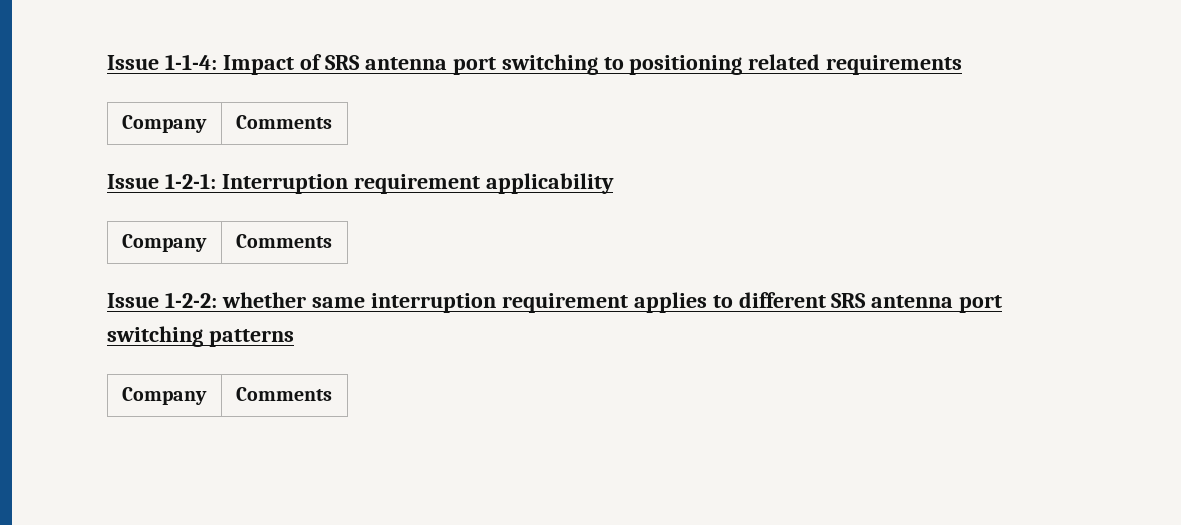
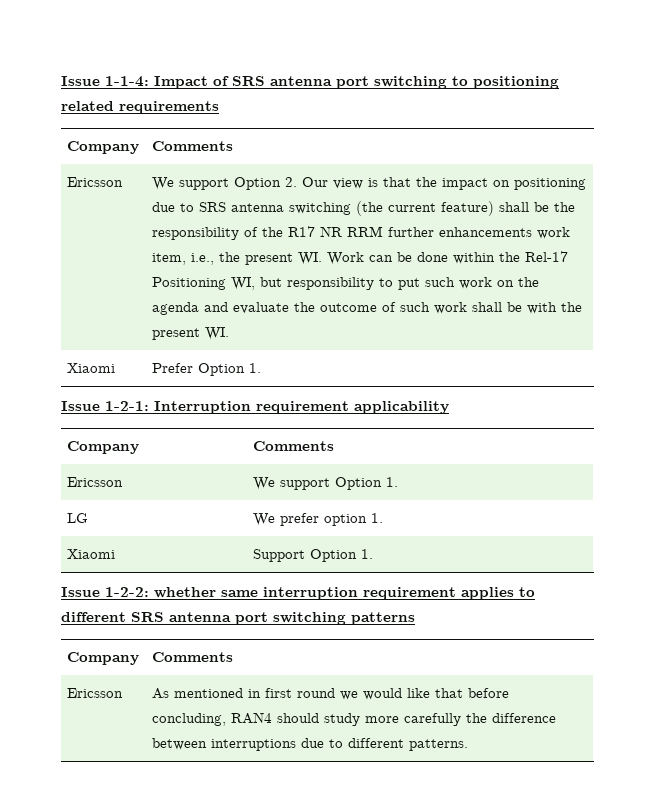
(332, 122) none -> [67,177,124,187] [152,177,587,190] [152,201,576,216] [152,226,571,240] [152,251,569,265] [152,277,540,290] [152,302,583,315] [152,327,230,340] [67,363,116,373] [152,363,262,376] // Ericsson | We support Option 2. Our view is that the impact on positioning due to SRS antenna switching (the current feature) shall be the responsibility of the R17 NR RRM further enhancements work item, i.e., the present WI. Work can be done within the Rel-17 Positioning WI, but responsibility to put such work on the agenda and evaluate the outcome of such work shall be with the present WI. // Xiaomi | Prefer Option 1.
(332, 241) none -> [67,477,124,487] [253,477,399,490] [67,513,89,523] [253,513,384,526] [67,549,116,559] [253,549,374,562] // Ericsson | We support Option 1. // LG | We prefer option 1. // Xiaomi | Support Option 1.
(332, 394) none -> [67,688,124,698] [152,688,510,700] [152,712,557,726] [152,738,469,751] // Ericsson | As mentioned in first round we would like that before concluding, RAN4 should study more carefully the difference between interruptions due to different patterns.

